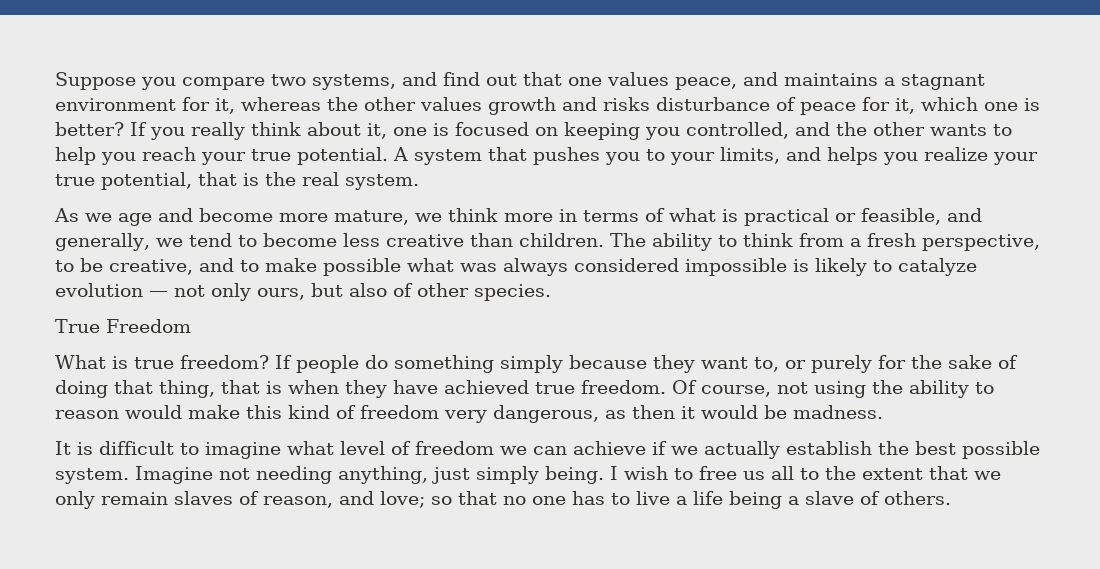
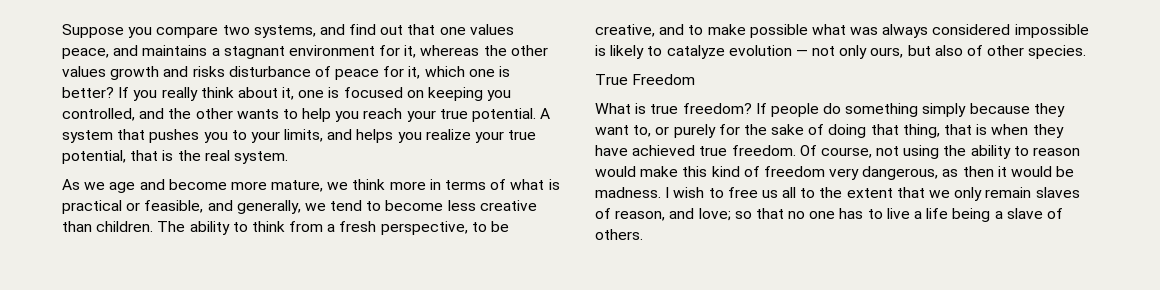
[55,441,1040,459] [55,466,604,484] // It is difficult to imagine what level of freedom we can achieve if we actually establish the best possible system. Imagine not needing anything, just simply being. -> (661, 192) none

